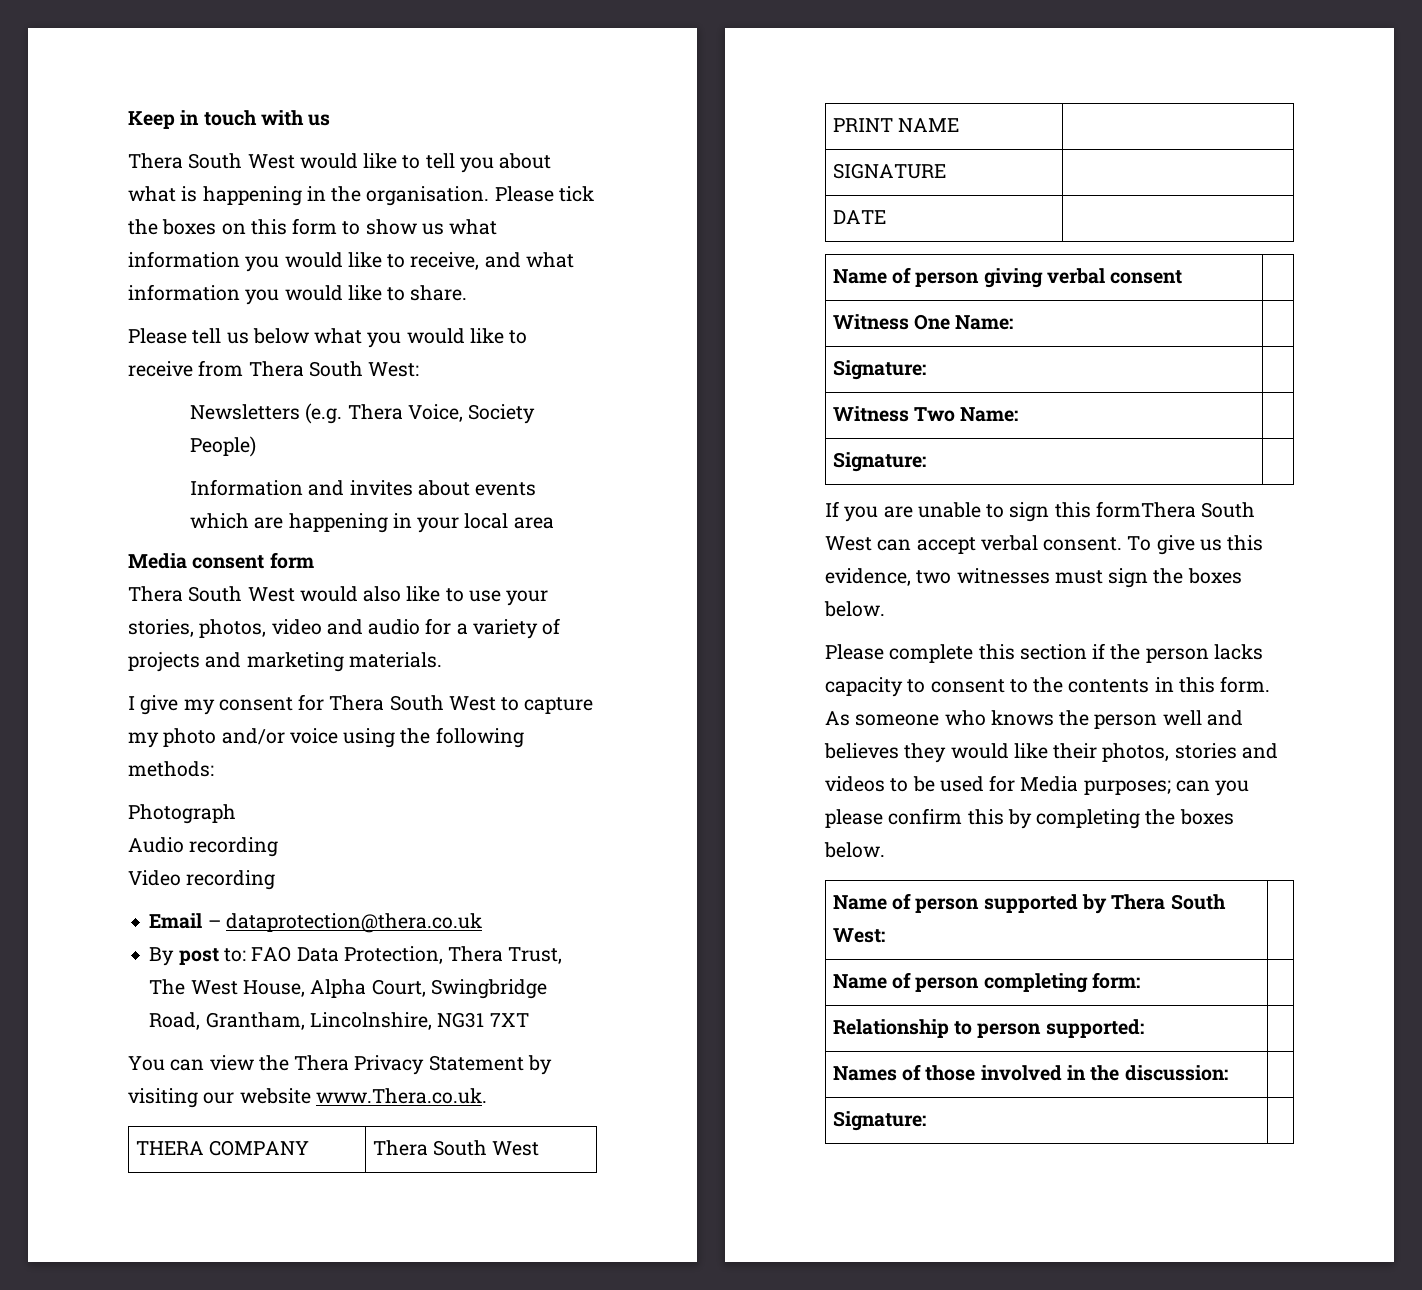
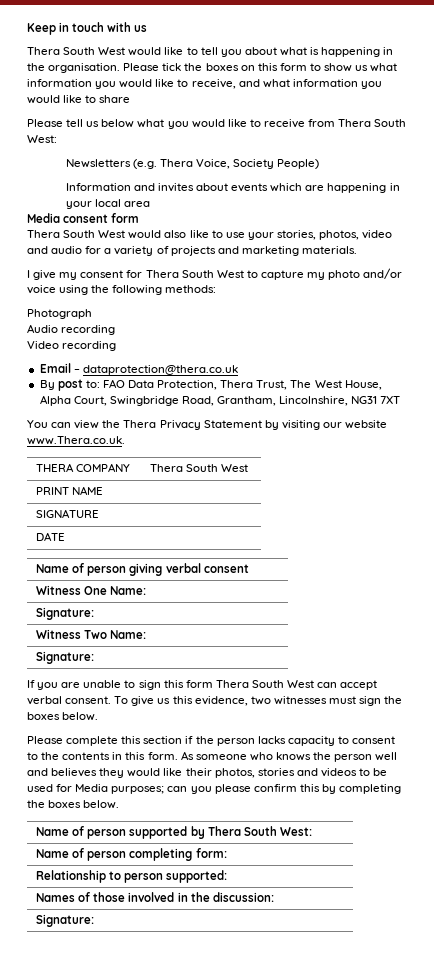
[410,285,468,301] share. -> [99,95,131,103] share
[1095,501,1196,518] formThera -> [185,680,249,688] form Thera

